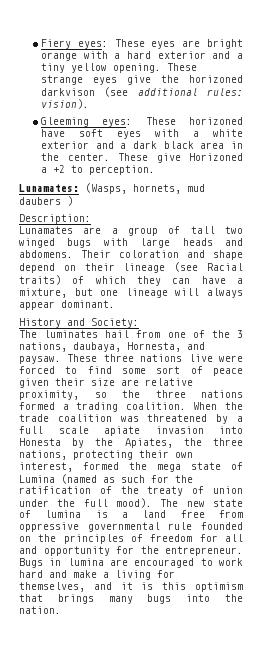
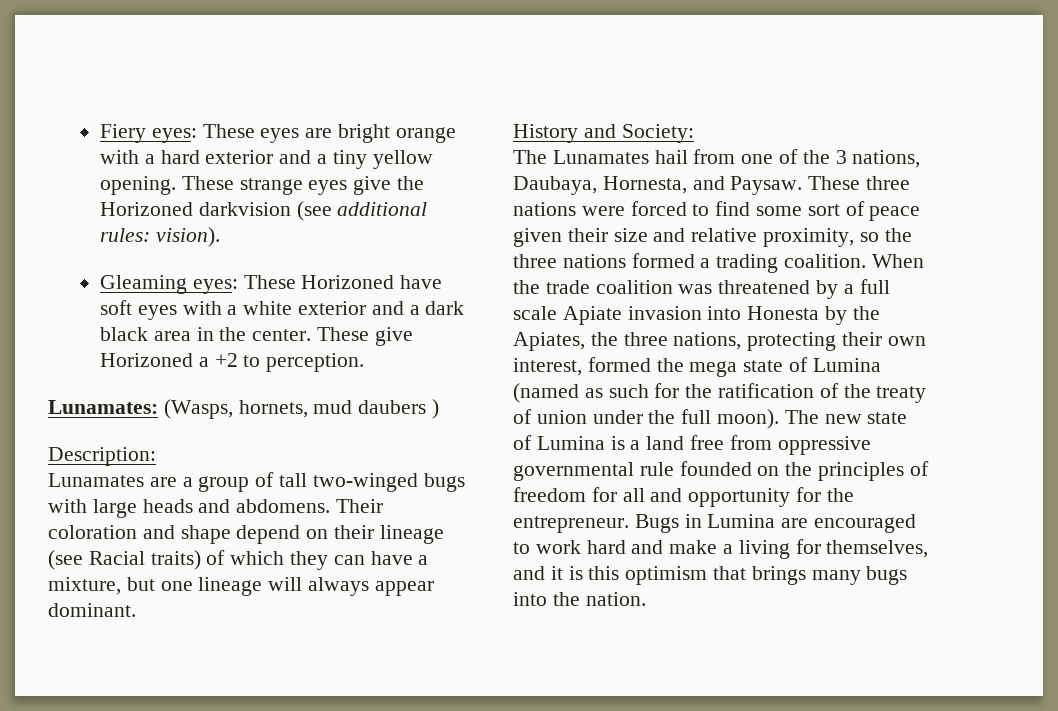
[189,75,243,83] [41,88,96,96] horizoned darkvison -> [100,202,291,216] Horizoned darkvision
[41,117,243,127] Gleeming eyes: These horizoned -> [100,275,395,294] Gleaming eyes: These Horizoned
[225,226,244,234] [19,238,55,248] two winged -> [312,473,418,492] two-winged
[44,330,99,338] luminates -> [552,150,649,164] Lunamates
[73,342,121,352] daubaya, -> [513,176,597,195] Daubaya,
[19,356,61,364] paysaw. -> [730,176,803,195] Paysaw.
[188,354,213,362] live -> (576, 209) none
[121,379,139,386] are -> [653,228,686,242] and
[104,426,140,436] apiate -> [562,306,622,325] Apiate
[116,498,152,508] mood). -> [717,409,780,429] moon).
[45,510,82,518] lumina -> [536,436,605,450] Lumina
[67,558,104,566] lumina -> [707,514,776,528] Lumina

